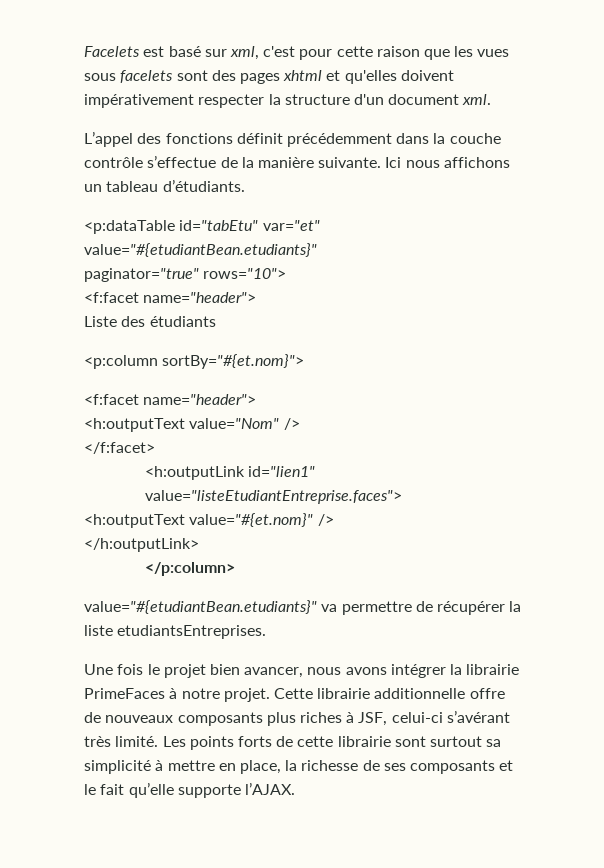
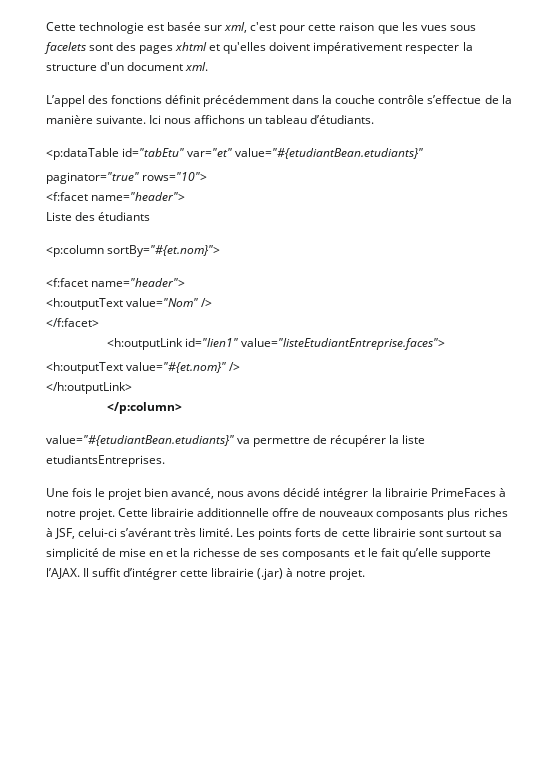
[84,46,201,57] Facelets est basé -> [45,22,201,34] Cette technologie est basée
[244,667,304,678] avancer, -> [171,488,215,499] avancé,
(387, 671) none -> [283,488,321,497] décidé
[155,760,281,774] à mettre en place, -> [101,548,177,557] de mise en et
(295, 788) none -> [82,568,366,580] Il suffit d’intégrer cette librairie (.jar) à notre projet.

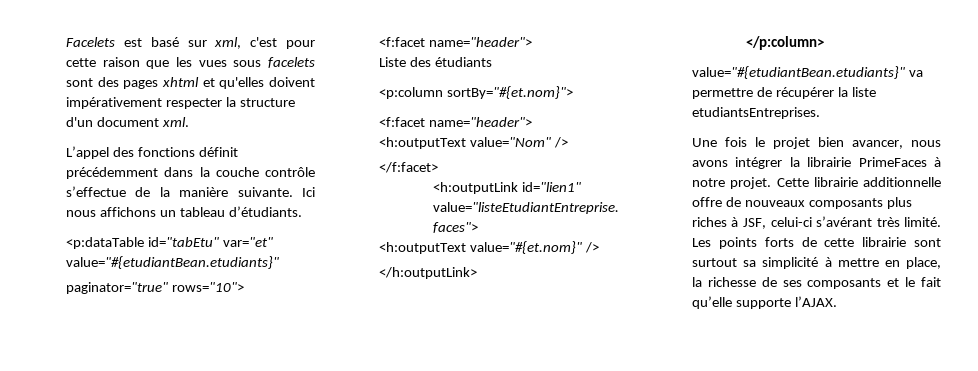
[45,22,201,34] Cette technologie est basée -> [65,37,179,47] Facelets est basé
[171,488,215,499] avancé, -> [851,140,903,149] avancer,
[283,488,321,497] décidé -> (728, 163) none
[101,548,177,557] de mise en et -> [824,257,941,269] à mettre en place,
[82,568,366,580] Il suffit d’intégrer cette librairie (.jar) à notre projet. -> (837, 301) none

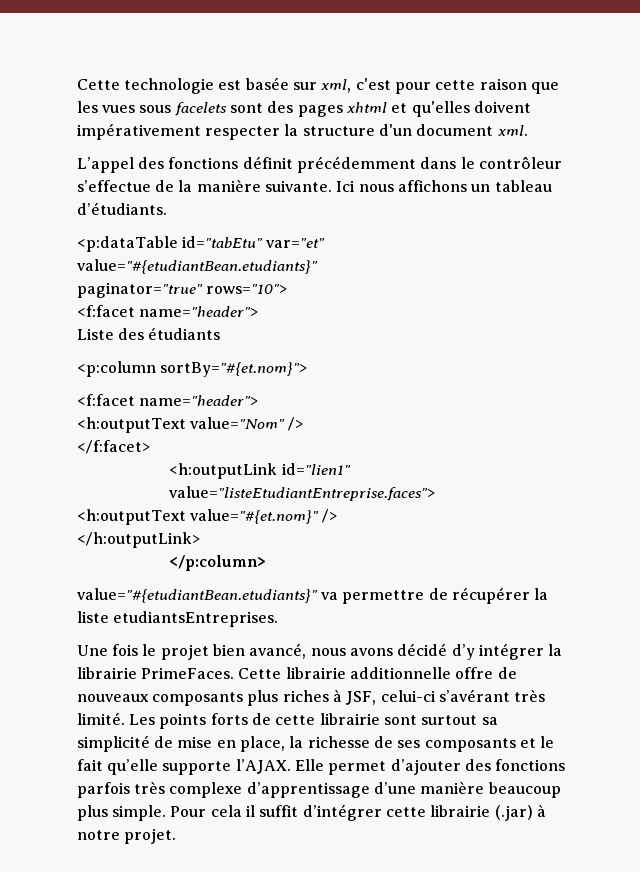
[65,37,179,47] Facelets est basé -> [76,77,289,94] Cette technologie est basée
[199,167,315,177] la couche contrôle -> [460,156,563,169] le contrôleur
[851,140,903,149] avancer, -> [249,643,307,659] avancé,
(728, 163) none -> [397,643,475,660] décidé d’y
[858,157,941,167] [691,177,772,189] PrimeFaces à notre projet. -> [141,667,235,679] PrimeFaces.
[824,257,879,267] à mettre -> [154,736,213,748] de mise
(837, 301) none -> [295,759,566,775] [76,782,561,798] [76,804,547,821] [76,828,177,844] Elle permet d’ajouter des fonctions parfois très complexe d’apprentissage d’une manière beaucoup plus simple. Pour cela il suffit d’intégrer cette librairie (.jar) à notre projet.

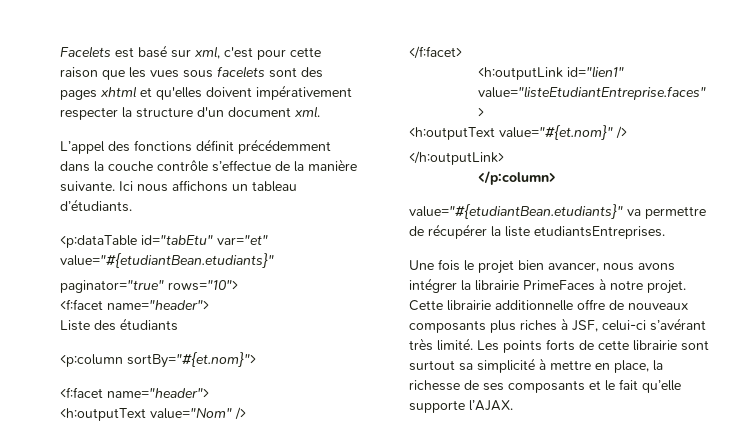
[76,77,289,94] Cette technologie est basée -> [60,45,168,58] Facelets est basé
[460,156,563,169] le contrôleur -> [94,160,209,172] la couche contrôle
[249,643,307,659] avancé, -> [548,262,600,272] avancer,
[397,643,475,660] décidé d’y -> (676, 267) none
[141,667,235,679] PrimeFaces. -> [523,278,687,294] PrimeFaces à notre projet.
[154,736,213,748] de mise -> [539,358,592,370] à mettre
[295,759,566,775] [76,782,561,798] [76,804,547,821] [76,828,177,844] Elle permet d’ajouter des fonctions parfois très complexe d’apprentissage d’une manière beaucoup plus simple. Pour cela il suffit d’intégrer cette librairie (.jar) à notre projet. -> (514, 405) none

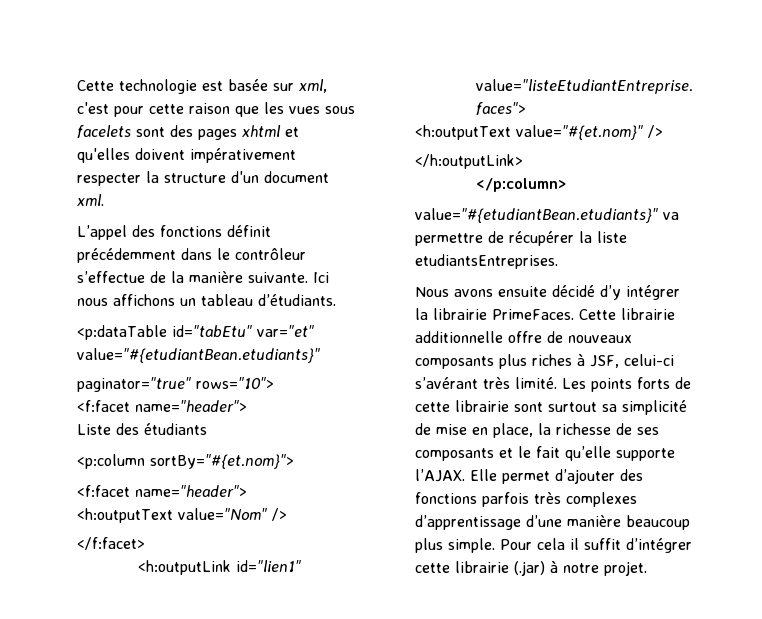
[60,45,168,58] Facelets est basé -> [76,79,268,94] Cette technologie est basée
[94,160,209,172] la couche contrôle -> [216,248,306,260] le contrôleur
[409,259,676,274] [409,278,687,294] Une fois le projet bien avancer, nous avons intégrer la librairie PrimeFaces à notre projet. -> [414,285,680,300] [414,308,574,320] Nous avons ensuite décidé d’y intégrer la librairie PrimeFaces.
[539,358,592,370] à mettre -> [414,423,467,435] de mise
(514, 405) none -> [469,469,643,484] [414,492,637,507] [414,515,690,530] [414,538,692,553] [414,561,647,576] Elle permet d’ajouter des fonctions parfois très complexes d’apprentissage d’une manière beaucoup plus simple. Pour cela il suffit d’intégrer cette librairie (.jar) à notre projet.

